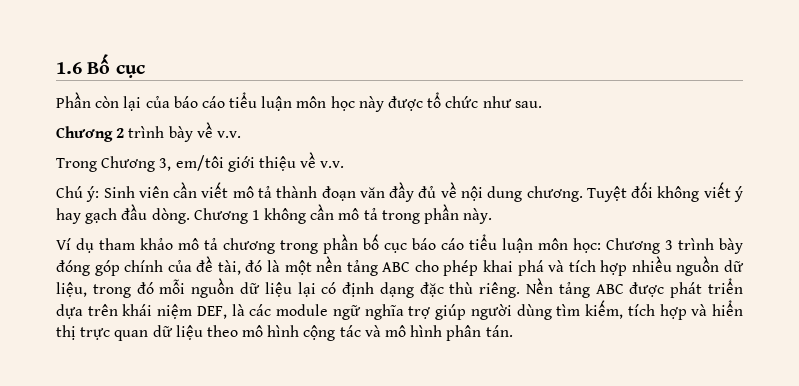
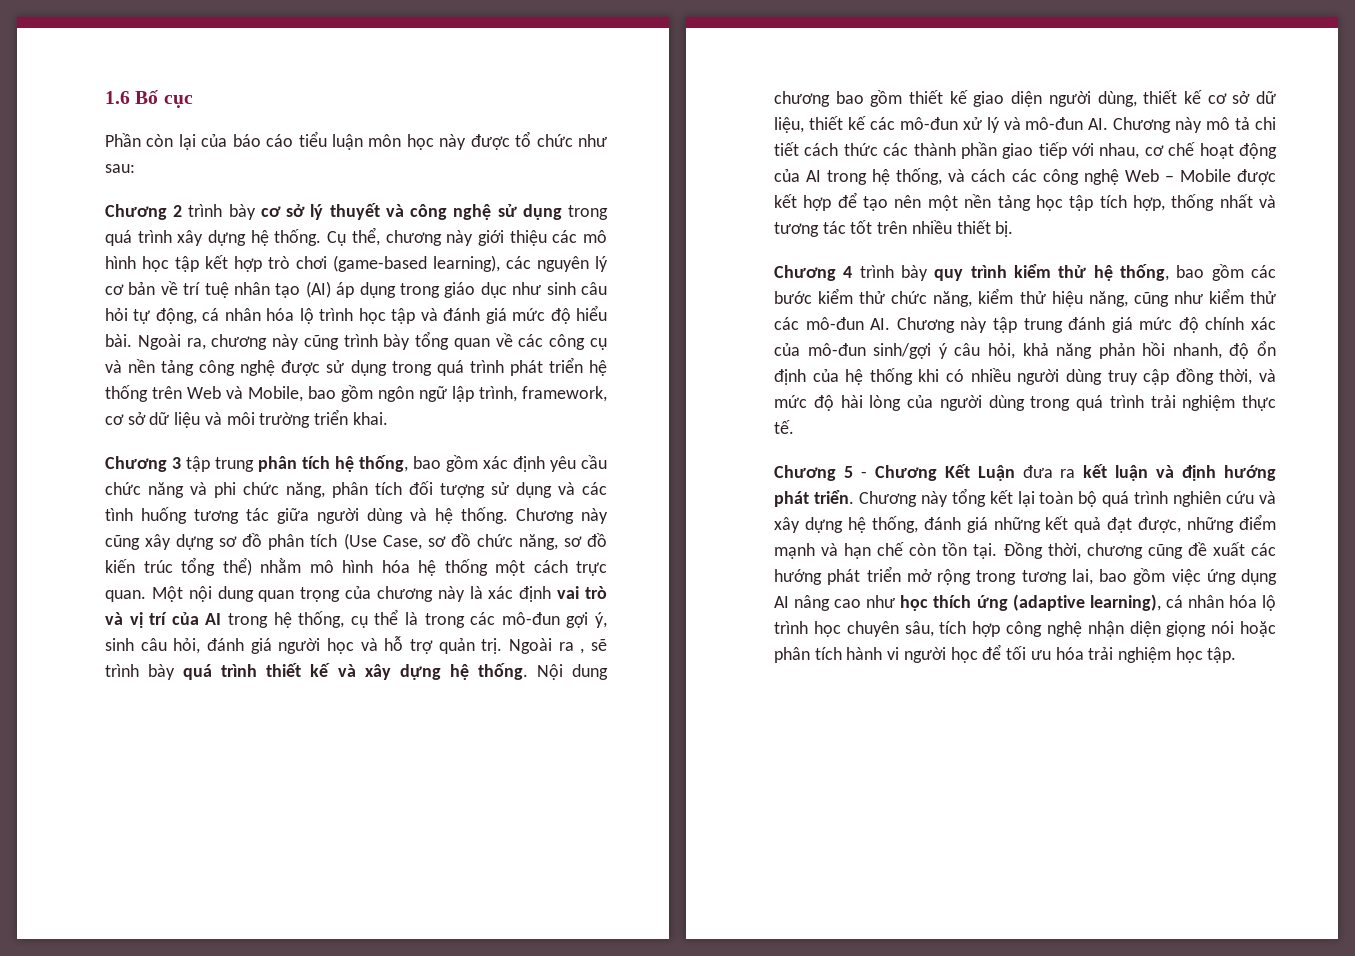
[514,101,542,108] sau. -> [105,164,135,173] sau:
[196,122,241,138] [56,152,345,172] [56,182,744,202] [56,204,493,224] [56,234,743,254] [56,256,744,276] [56,278,743,298] [56,300,743,320] [56,325,513,341] về v.v. // Trong Chương 3, em/tôi giới thiệu về v.v. // Chú ý: Sinh viên cần viết mô tả thành đoạn văn đầy đủ về nội dung chương. Tuyệt đối không viết ý hay gạch đầu dòng. Chương 1 không cần mô tả trong phần này. // Ví dụ tham khảo mô tả chương trong phần bố cục báo cáo tiểu luận môn học: Chương 3 trình bày đóng góp chính của đề tài, đó là một nền tảng ABC cho phép khai phá và tích hợp nhiều nguồn dữ liệu, trong đó mỗi nguồn dữ liệu lại có định dạng đặc thù riêng. Nền tảng ABC được phát triển dựa trên khái niệm DEF, là các module ngữ nghĩa trợ giúp người dùng tìm kiếm, tích hợp và hiển thị trực quan dữ liệu theo mô hình cộng tác và mô hình phân tán. -> [260,203,608,220] [105,227,607,246] [105,255,608,272] [105,281,607,298] [105,305,607,324] [105,331,607,350] [105,357,607,376] [105,385,607,402] [105,409,388,428] [105,455,607,472] [105,481,607,498] [105,507,608,524] [105,533,607,550] [105,557,607,576] [105,586,608,602] [105,609,608,628] [105,636,608,654] [105,663,608,680] [774,90,1276,107] [774,116,1276,133] [774,142,1277,159] [774,168,1276,185] [774,192,1276,211] [774,220,1014,237] [774,264,1276,281] [774,288,1276,307] [774,317,1276,333] [774,340,1276,359] [774,368,1276,385] [774,395,1276,411] [774,420,794,434] [774,464,1276,481] [774,488,1276,507] [774,514,1276,533] [774,542,1276,559] [774,566,1277,585] [774,594,1276,611] [774,621,1276,637] [774,644,1237,663] cơ sở lý thuyết và công nghệ sử dụng trong quá trình xây dựng hệ thống. Cụ thể, chương này giới thiệu các mô hình học tập kết hợp trò chơi (game-based learning), các nguyên lý cơ bản về trí tuệ nhân tạo (AI) áp dụng trong giáo dục như sinh câu hỏi tự động, cá nhân hóa lộ trình học tập và đánh giá mức độ hiểu bài. Ngoài ra, chương này cũng trình bày tổng quan về các công cụ và nền tảng công nghệ được sử dụng trong quá trình phát triển hệ thống trên Web và Mobile, bao gồm ngôn ngữ lập trình, framework, cơ sở dữ liệu và môi trường triển khai. // Chương 3 tập trung phân tích hệ thống, bao gồm xác định yêu cầu chức năng và phi chức năng, phân tích đối tượng sử dụng và các tình huống tương tác giữa người dùng và hệ thống. Chương này cũng xây dựng sơ đồ phân tích (Use Case, sơ đồ chức năng, sơ đồ kiến trúc tổng thể) nhằm mô hình hóa hệ thống một cách trực quan. Một nội dung quan trọng của chương này là xác định vai trò và vị trí của AI trong hệ thống, cụ thể là trong các mô-đun gợi ý, sinh câu hỏi, đánh giá người học và hỗ trợ quản trị. Ngoài ra , sẽ trình bày quá trình thiết kế và xây dựng hệ thống. Nội dung chương bao gồm thiết kế giao diện người dùng, thiết kế cơ sở dữ liệu, thiết kế các mô-đun xử lý và mô-đun AI. Chương này mô tả chi tiết cách thức các thành phần giao tiếp với nhau, cơ chế hoạt động của AI trong hệ thống, và cách các công nghệ Web – Mobile được kết hợp để tạo nên một nền tảng học tập tích hợp, thống nhất và tương tác tốt trên nhiều thiết bị. // Chương 4 trình bày quy trình kiểm thử hệ thống, bao gồm các bước kiểm thử chức năng, kiểm thử hiệu năng, cũng như kiểm thử các mô-đun AI. Chương này tập trung đánh giá mức độ chính xác của mô-đun sinh/gợi ý câu hỏi, khả năng phản hồi nhanh, độ ổn định của hệ thống khi có nhiều người dùng truy cập đồng thời, và mức độ hài lòng của người dùng trong quá trình trải nghiệm thực tế. // Chương 5 - Chương Kết Luận đưa ra kết luận và định hướng phát triển. Chương này tổng kết lại toàn bộ quá trình nghiên cứu và xây dựng hệ thống, đánh giá những kết quả đạt được, những điểm mạnh và hạn chế còn tồn tại. Đồng thời, chương cũng đề xuất các hướng phát triển mở rộng trong tương lai, bao gồm việc ứng dụng AI nâng cao như học thích ứng (adaptive learning), cá nhân hóa lộ trình học chuyên sâu, tích hợp công nghệ nhận diện giọng nói hoặc phân tích hành vi người học để tối ưu hóa trải nghiệm học tập.

